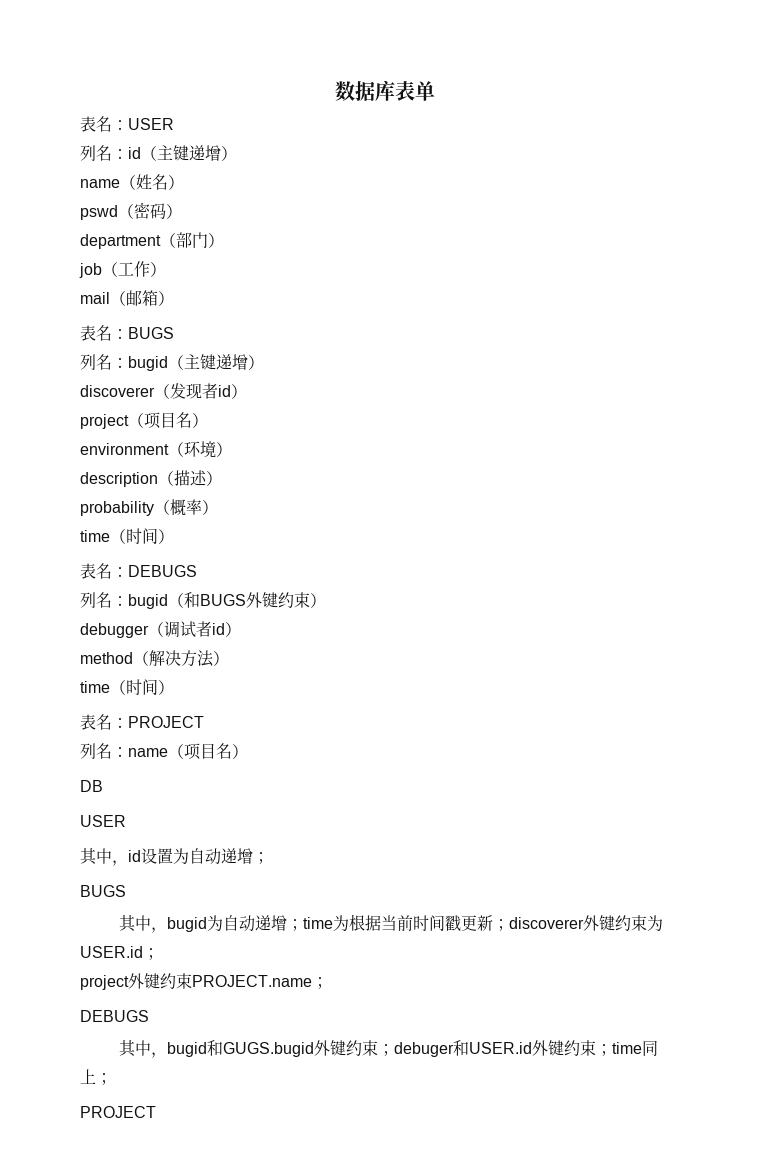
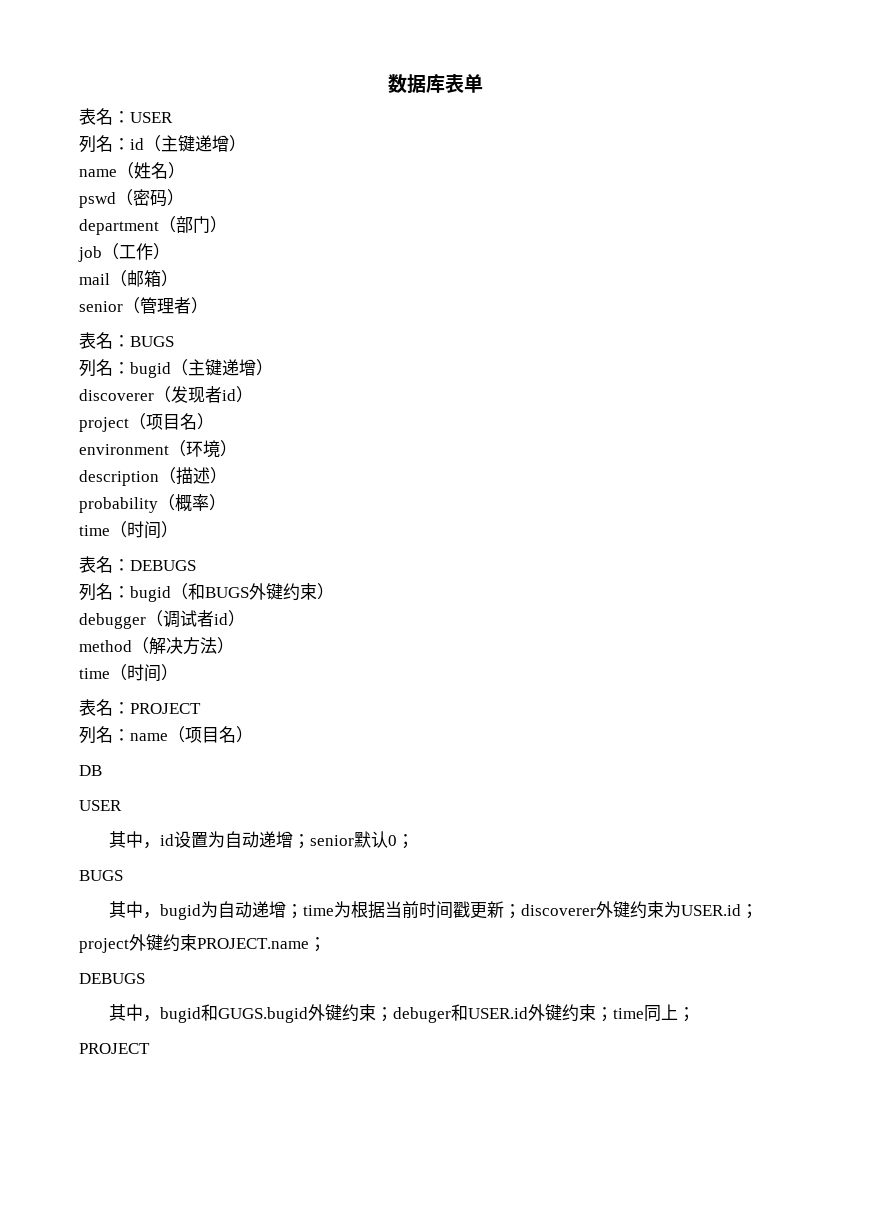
(174, 298) none -> [79,297,208,314] // senior（管理者）
(269, 858) none -> [309,831,414,849] senior默认0；

